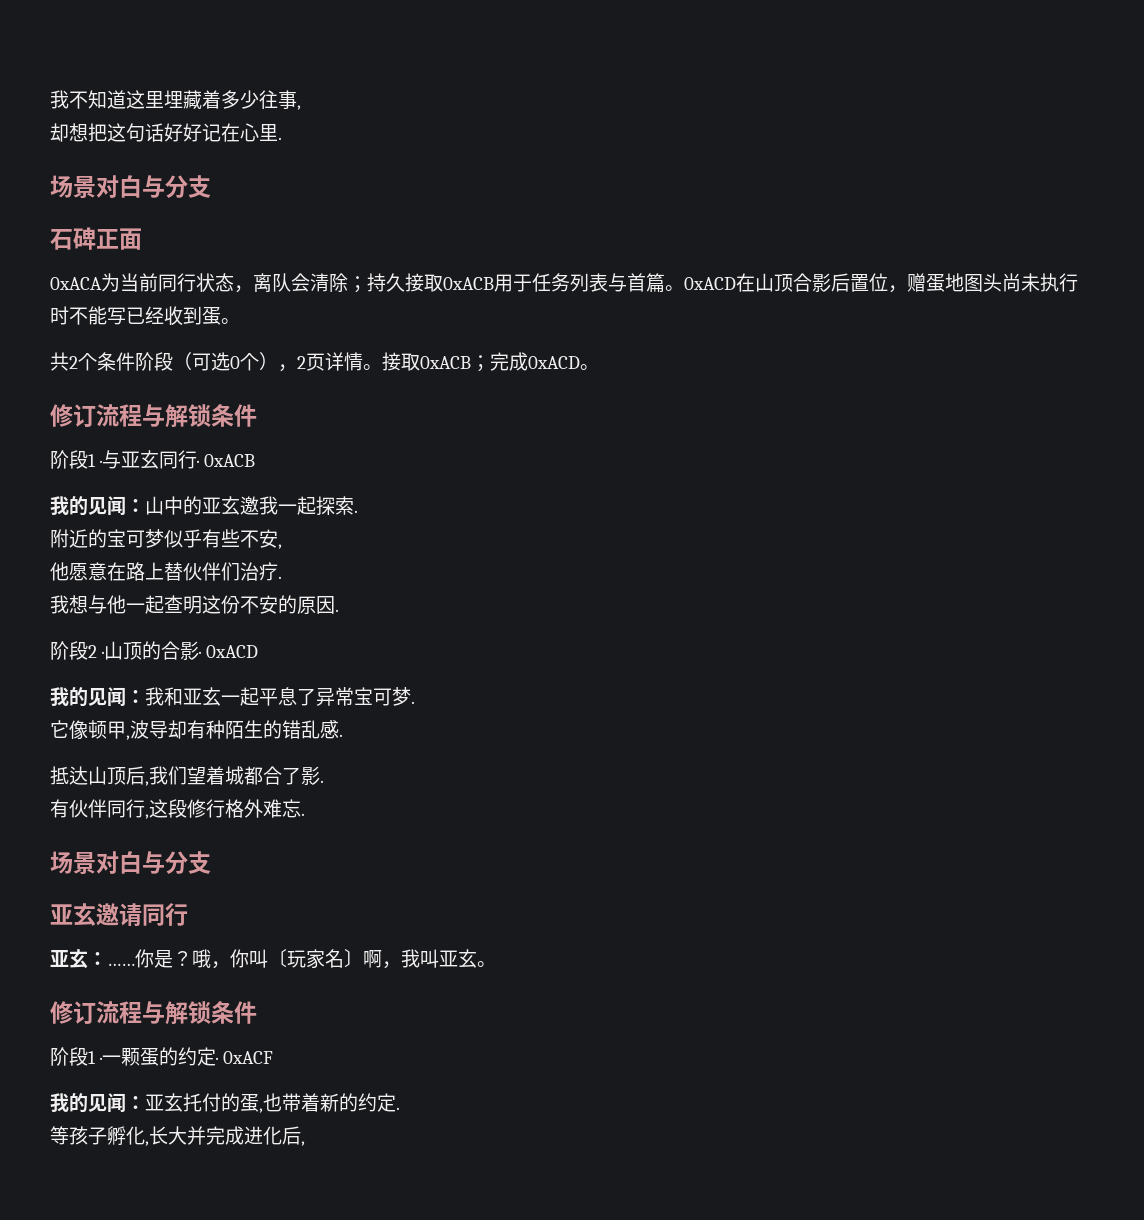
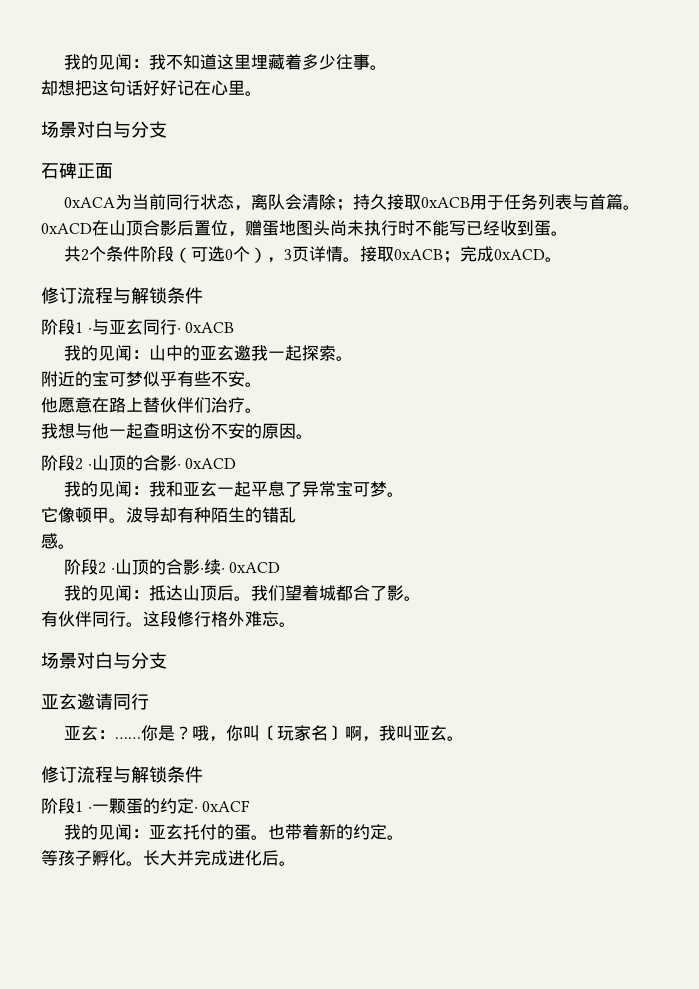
[50,90,69,109] 我 -> [63,54,166,70] 我的见闻：我
[297,105,301,110] , -> [369,65,387,70] 。
[278,137,282,140] . -> [245,91,262,96] 。
[297,356,306,369] 2 -> [283,249,292,260] 3
[354,510,358,513] . -> [335,356,353,361] 。
[278,544,282,549] , -> [245,382,262,387] 。
[278,576,282,579] . -> [245,408,262,413] 。
[335,609,339,612] . -> [296,434,313,439] 。
[411,701,415,704] . -> [386,492,404,497] 。
[126,735,130,740] , -> [109,518,126,523] 。
[320,720,343,739] 感. // -> [41,533,75,549] [63,559,281,575] [63,585,149,601] // 感。 // 阶段2 ·山顶的合影·续· 0xACD // 我的见闻：
[145,781,149,786] , -> [233,596,251,601] 。
[320,780,324,783] . -> [403,596,421,601] 。
[145,814,149,819] , -> [126,622,143,627] 。
[301,813,305,816] . -> [279,622,296,627] 。
[259,1108,263,1113] , -> [250,835,268,840] 。
[396,1107,400,1110] . -> [386,835,404,840] 。
[145,1141,149,1146] , -> [126,861,143,866] 。
[301,1141,305,1146] , -> [279,861,296,866] 。

